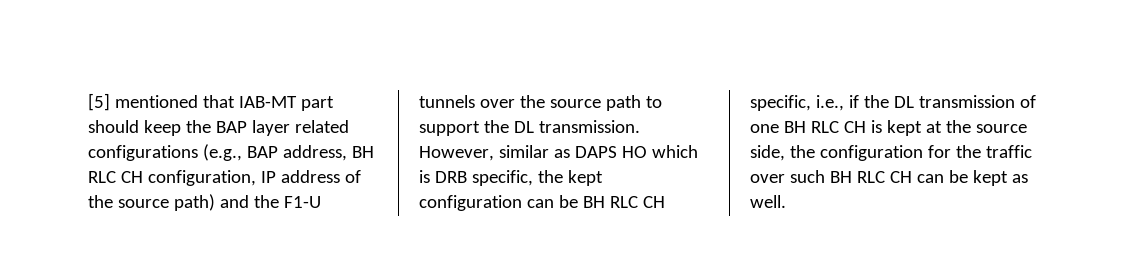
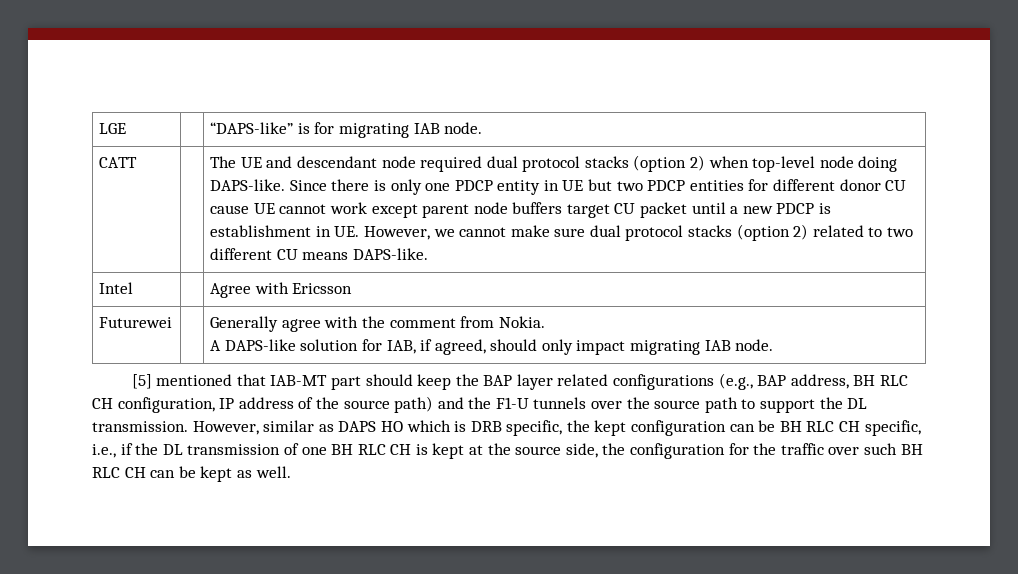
(88, 102) none -> [99,123,127,134] [210,122,483,138] [99,157,138,168] [210,155,898,172] [210,179,907,195] [210,202,831,218] [210,224,913,241] [210,248,428,260] [99,282,134,294] [210,282,353,298] [99,317,173,328] [210,316,545,332] [210,339,774,355] LGE | | “DAPS-like” is for migrating IAB node. // CATT | | The UE and descendant node required dual protocol stacks (option 2) when top-level node doing DAPS-like. Since there is only one PDCP entity in UE but two PDCP entities for different donor CU cause UE cannot work except parent node buffers target CU packet until a new PDCP is establishment in UE. However, we cannot make sure dual protocol stacks (option 2) related to two different CU means DAPS-like. // Intel | | Agree with Ericsson // Futurewei | | Generally agree with the comment from Nokia. // A DAPS-like solution for IAB, if agreed, should only impact migrating IAB node. //

